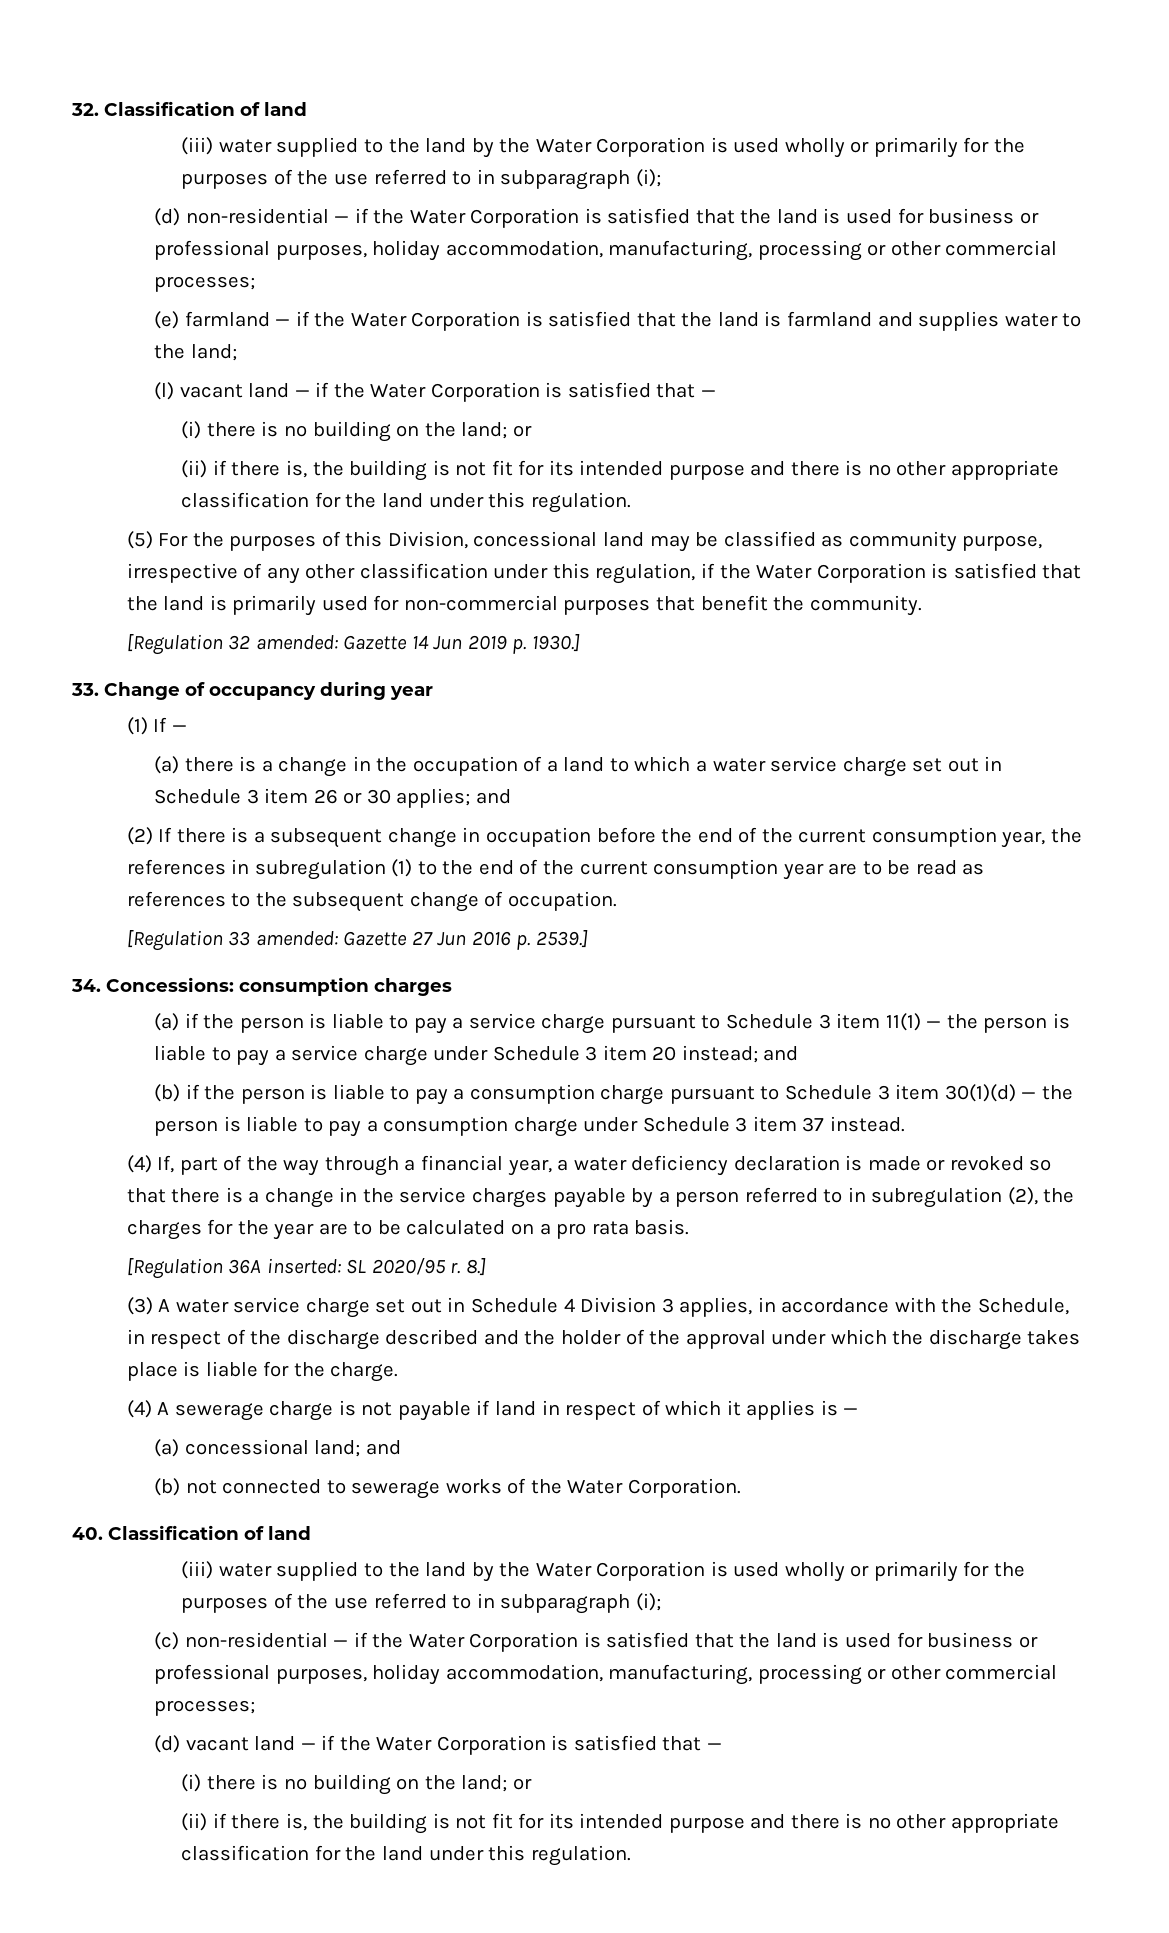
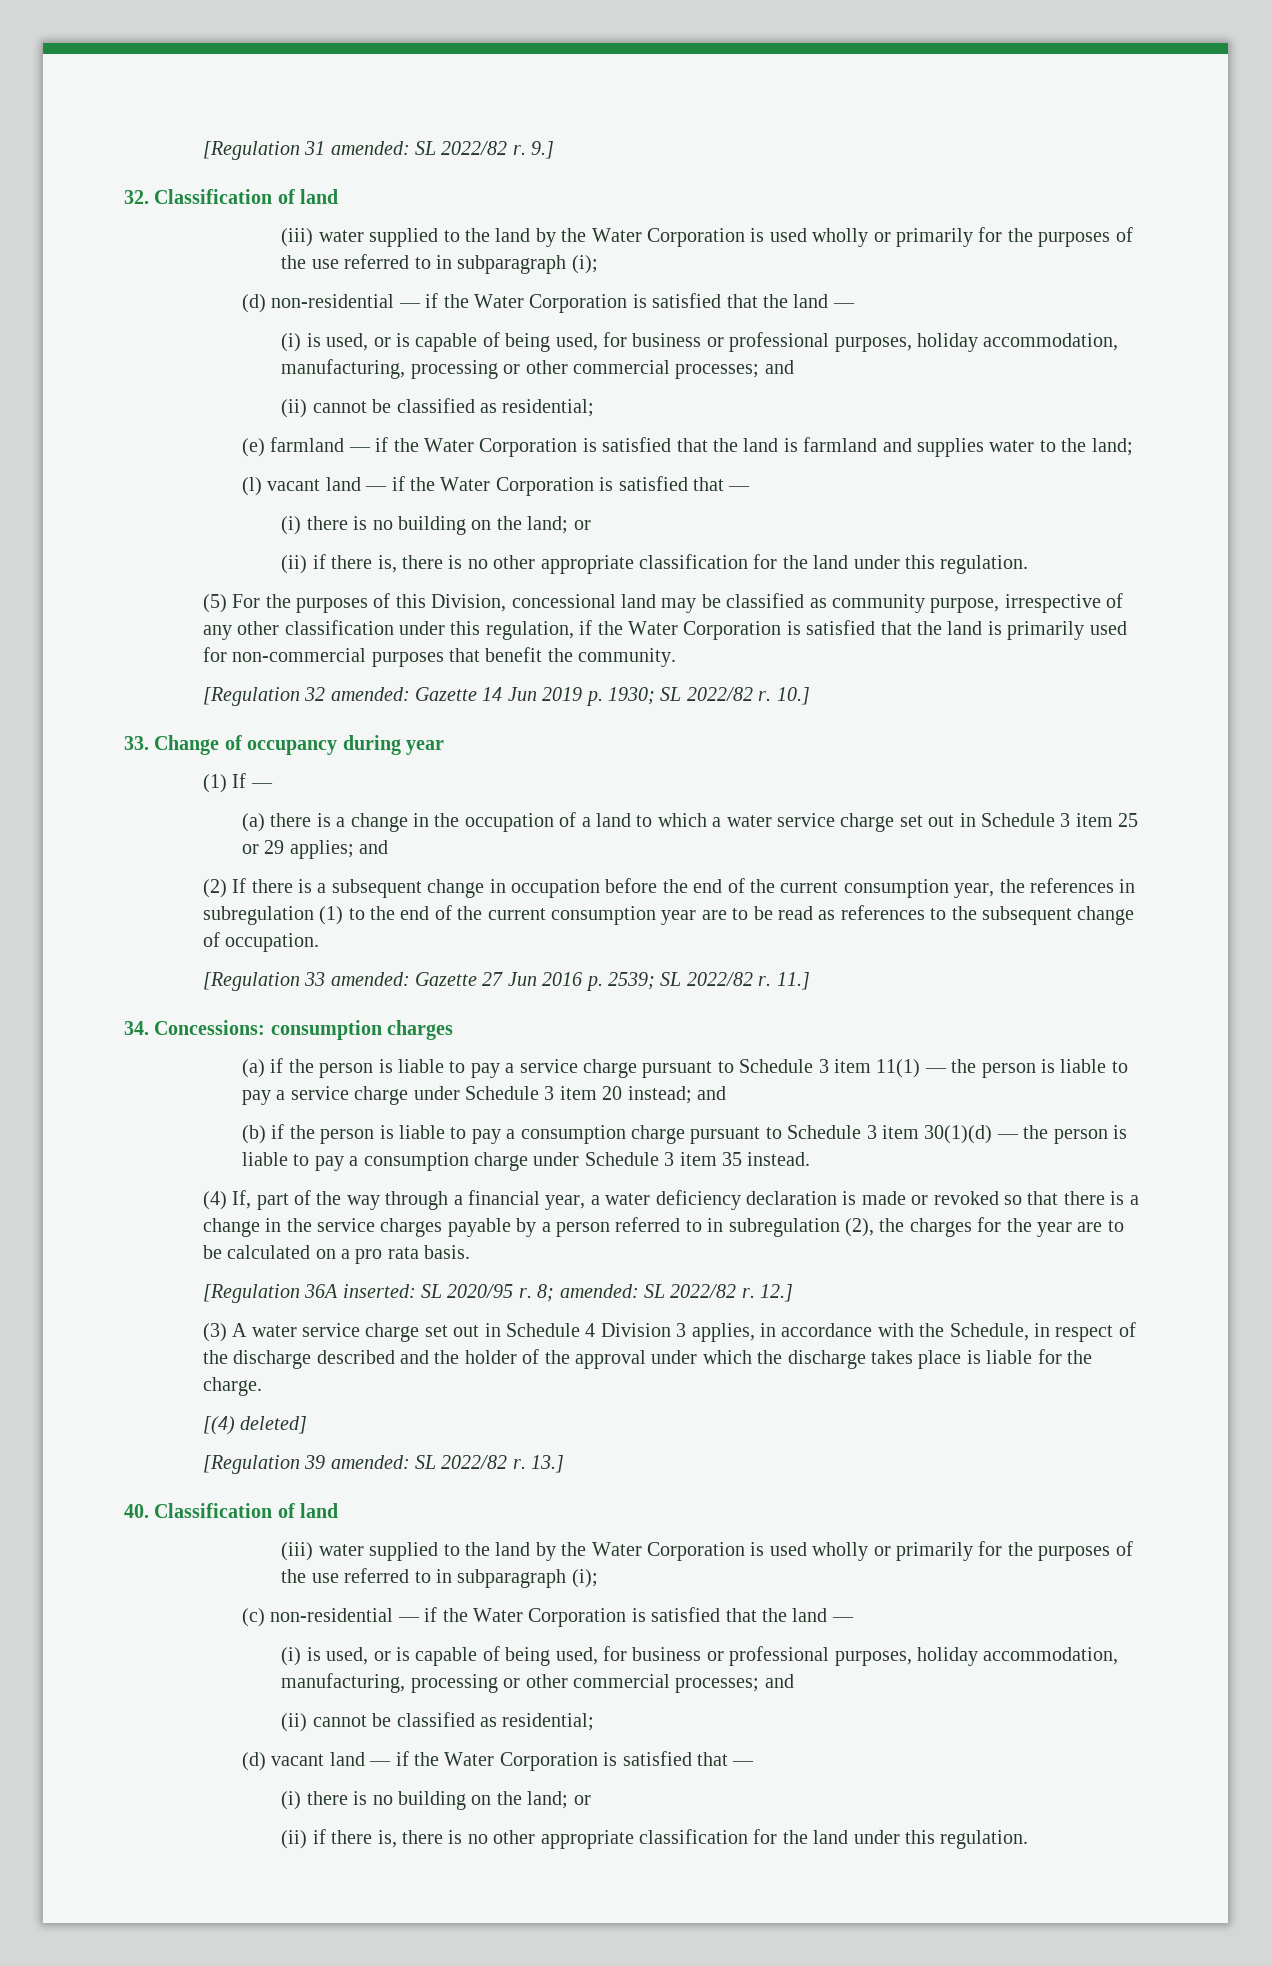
(71, 109) none -> [202,141,555,160] [Regulation 31 amended: SL 2022/82 r. 9.] //
[823,208,892,224] is used -> [832,303,855,308] [281,332,598,352] — // (i) is used, or is capable of being used,
(256, 284) none -> [764,360,794,374] [281,398,595,418] and // (ii) cannot be classified as residential;
[312,460,786,481] the building is not fit for its intended purpose and -> (397, 564) none
[531,634,580,652] 1930.] -> [607,687,810,705] 1930; SL 2022/82 r. 10.]
[313,789,391,804] 26 or 30 -> [1118,813,1139,827] [242,840,285,854] 25 or 29
[535,930,588,948] 2539.] -> [607,972,810,990] 2539; SL 2022/82 r. 11.]
[802,1117,825,1132] 37 -> [722,1152,743,1166] 35
[465,1258,486,1276] 8.] -> [537,1284,794,1302] 8; amended: SL 2022/82 r. 12.]
[126,1400,859,1421] [154,1439,401,1457] [154,1478,741,1499] (4) A sewerage charge is not payable if land in respect of which it applies is — // (a) concessional land; and // (b) not connected to sewerage works of the Water Corporation. -> [202,1416,308,1435] [202,1455,565,1474] [(4) deleted] // [Regulation 39 amended: SL 2022/82 r. 13.]
[822,1632,891,1648] is used -> [831,1617,854,1622] [281,1646,598,1666] — // (i) is used, or is capable of being used,
(256, 1708) none -> [764,1674,794,1688] [281,1712,595,1732] and // (ii) cannot be classified as residential;
[312,1813,786,1834] the building is not fit for its intended purpose and -> (397, 1839) none

